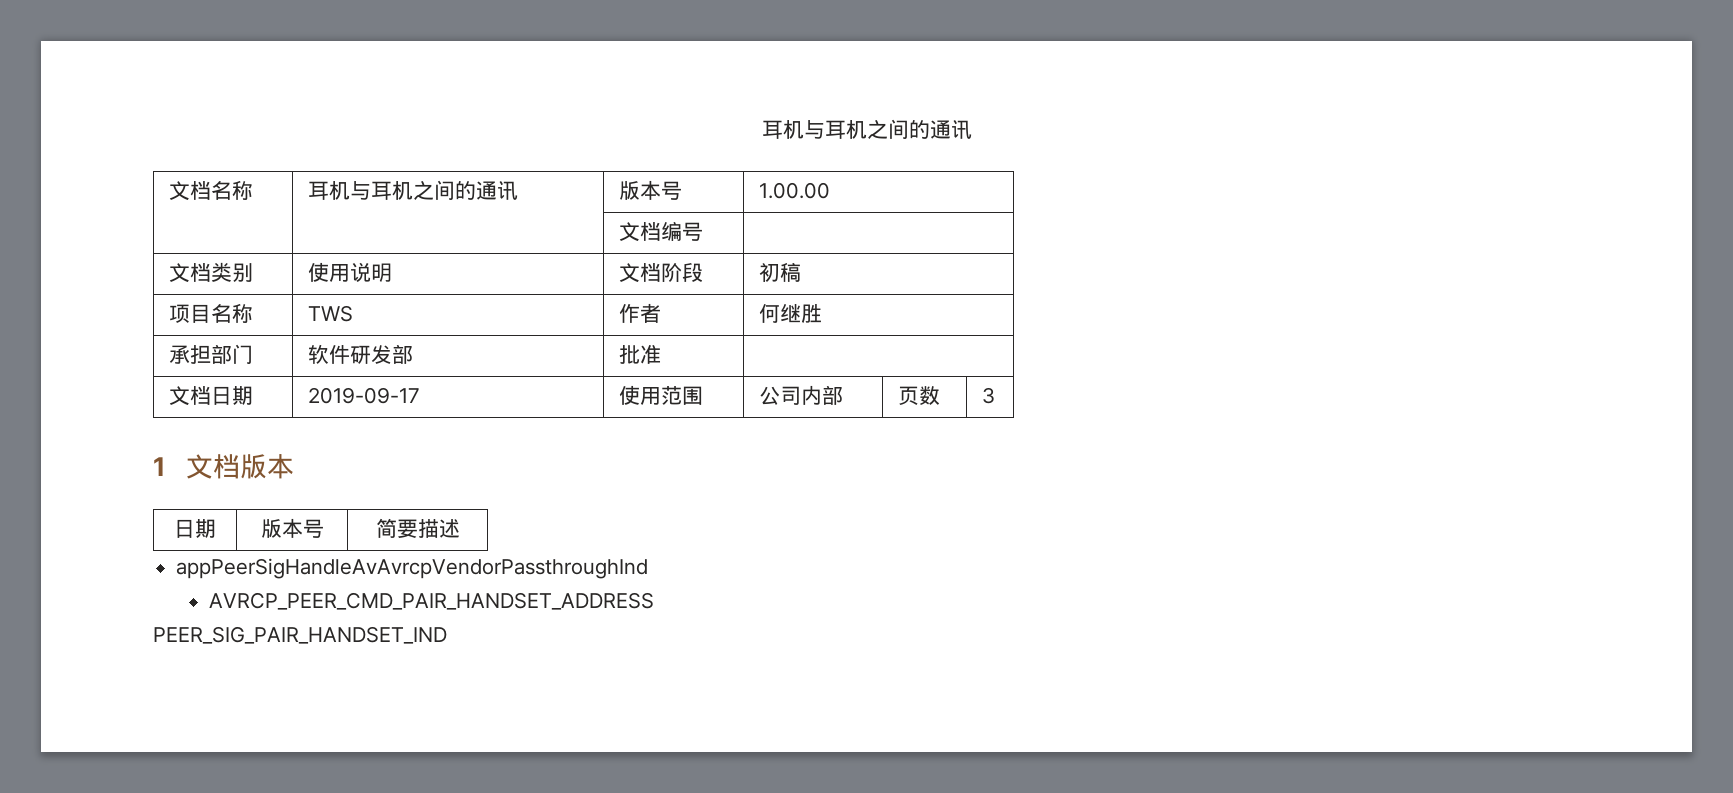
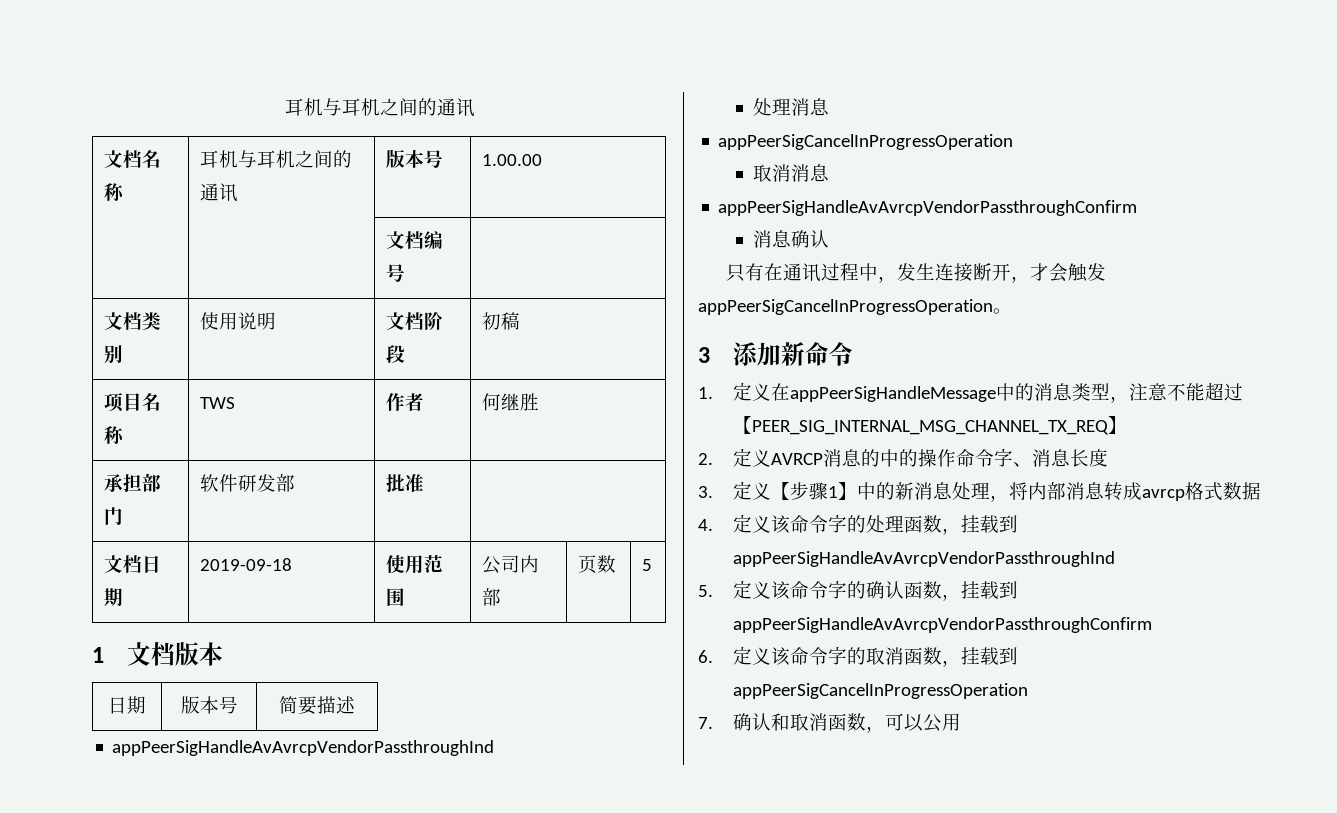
[308,387,421,404] 2019-09-17 -> [200,558,293,571] 2019-09-18
[982,387,996,404] 3 -> [642,559,653,571] 5
[208,592,654,610] [153,626,447,644] AVRCP_PEER_CMD_PAIR_HANDSET_ADDRESS // PEER_SIG_PAIR_HANDSET_IND -> [753,98,830,116] [718,134,1014,150] [753,164,830,182] [718,200,1138,216] [753,230,830,248] [725,263,1106,283] [698,299,1012,315] [698,342,853,366] [698,382,1243,403] [732,416,1127,435] [698,448,1108,467] [698,481,1261,502] [698,514,1018,535] [732,551,1115,567] [698,580,1018,601] [732,617,1152,633] [698,646,1018,667] [732,683,1028,699] [698,713,961,733] 处理消息 // appPeerSigCancelInProgressOperation // 取消消息 // appPeerSigHandleAvAvrcpVendorPassthroughConfirm // 消息确认 // 只有在通讯过程中，发生连接断开，才会触发appPeerSigCancelInProgressOperation。 // 3添加新命令 // 1.定义在appPeerSigHandleMessage中的消息类型，注意不能超过【PEER_SIG_INTERNAL_MSG_CHANNEL_TX_REQ】 // 2.定义AVRCP消息的中的操作命令字、消息长度 // 3.定义【步骤1】中的新消息处理，将内部消息转成avrcp格式数据 // 4.定义该命令字的处理函数，挂载到appPeerSigHandleAvAvrcpVendorPassthroughInd // 5.定义该命令字的确认函数，挂载到appPeerSigHandleAvAvrcpVendorPassthroughConfirm // 6.定义该命令字的取消函数，挂载到appPeerSigCancelInProgressOperation // 7.确认和取消函数，可以公用

